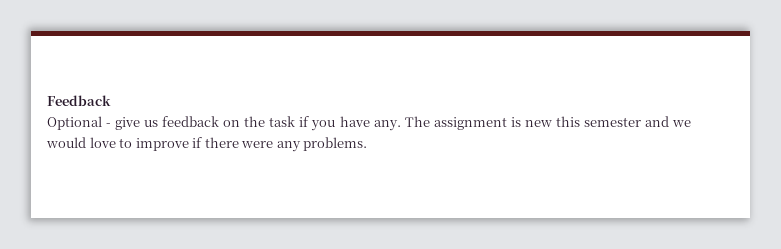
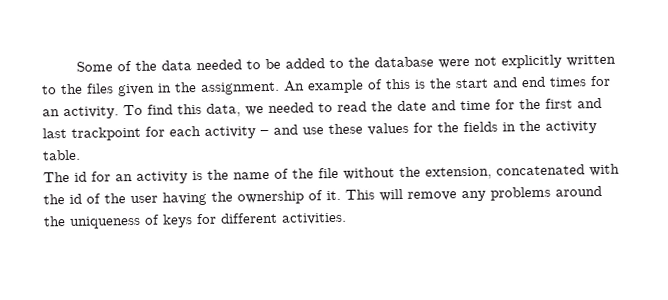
[47,95,111,106] [47,116,691,131] [46,137,368,152] Feedback // Optional - give us feedback on the task if you have any. The assignment is new this semester and we would love to improve if there were any problems. -> [76,54,617,72] [41,75,611,97] [42,97,602,120] [42,120,597,141] [42,149,81,161] [43,163,620,184] [43,185,602,206] [43,212,347,229] Some of the data needed to be added to the database were not explicitly written to the files given in the assignment. An example of this is the start and end times for an activity. To find this data, we needed to read the date and time for the first and last trackpoint for each activity – and use these values for the fields in the activity table. // The id for an activity is the name of the file without the extension, concatenated with the id of the user having the ownership of it. This will remove any problems around the uniqueness of keys for different activities.

